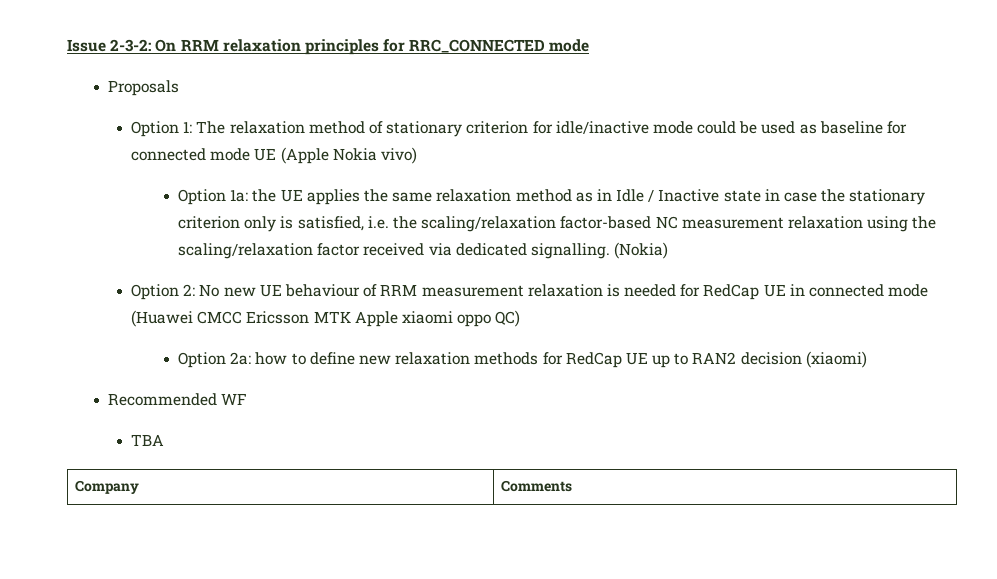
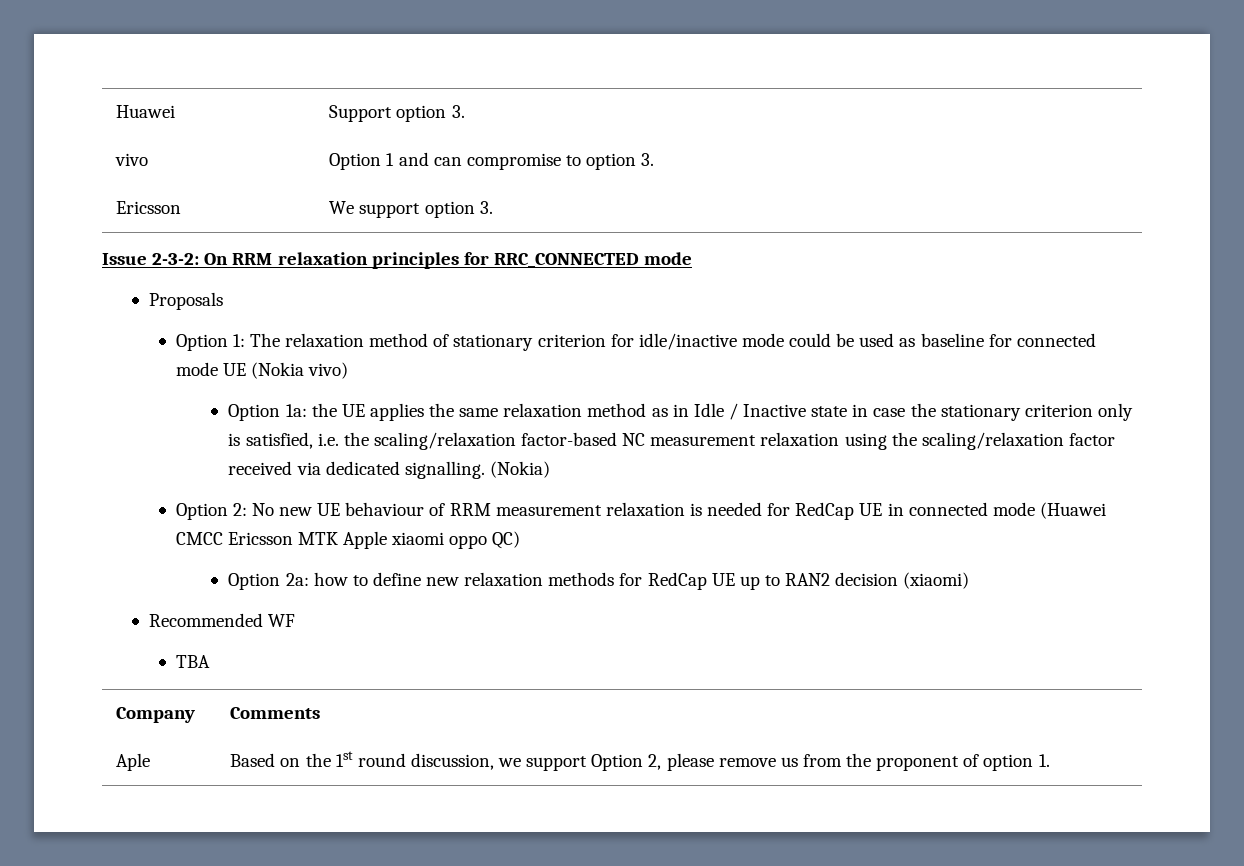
(67, 45) none -> [116,105,176,118] [329,105,465,122] [115,153,149,166] [329,152,655,170] [116,201,182,214] [329,201,493,218] Huawei | Support option 3. // vivo | Option 1 and can compromise to option 3. // Ericsson | We support option 3. //
[280,147,377,164] (Apple Nokia -> [250,362,304,379] (Nokia
(573, 486) none -> [116,753,151,771] [230,751,1050,771] // Aple | Based on the 1st round discussion, we support Option 2, please remove us from the proponent of option 1.

